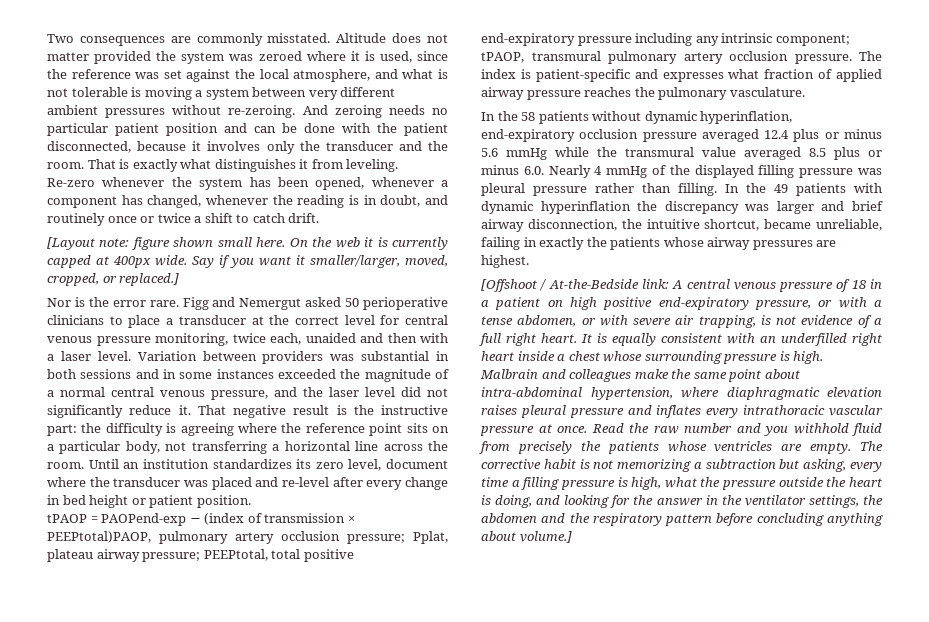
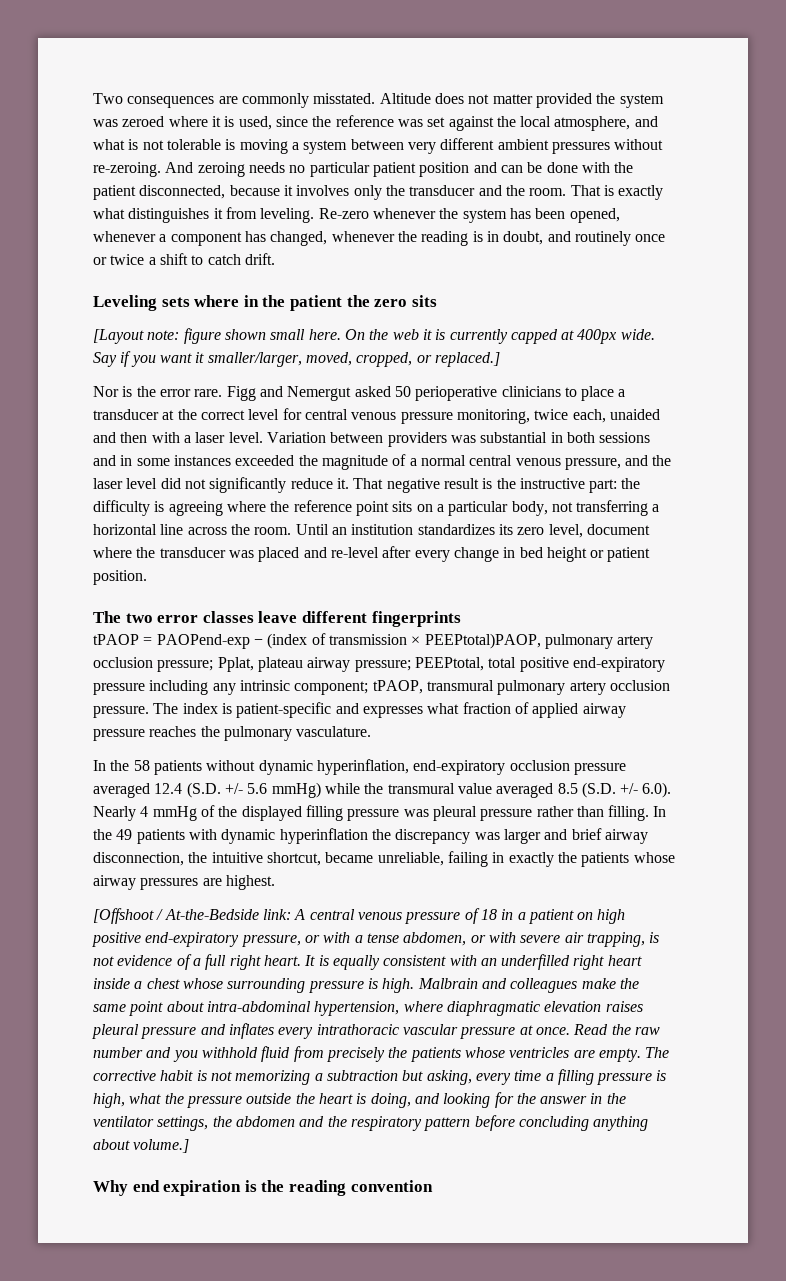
(320, 218) none -> [93,295,437,311] // Leveling sets where in the patient the zero sits
(251, 501) none -> [93,611,461,627] // The two error classes leave different fingerprints
[793,129,882,142] [481,148,547,160] plus or minus 5.6 mmHg -> [186,782,321,798] (S.D. +/- 5.6 mmHg)
[834,147,882,160] [481,165,544,175] plus or minus 6.0. -> [581,782,672,798] (S.D. +/- 6.0).
(572, 537) none -> [93,1180,433,1196] // Why end expiration is the reading convention

